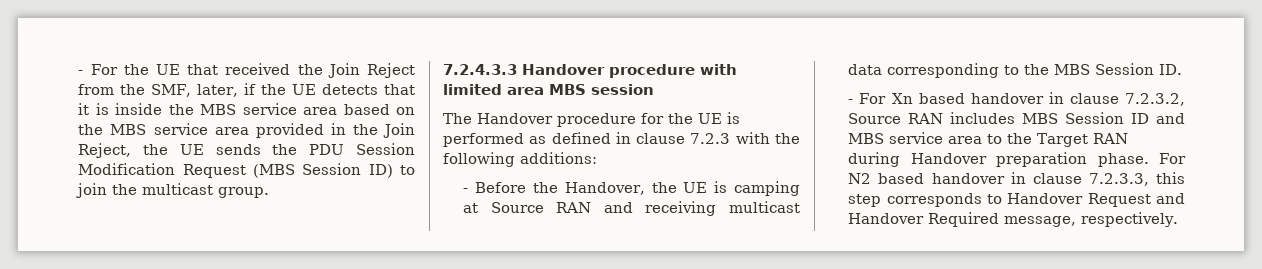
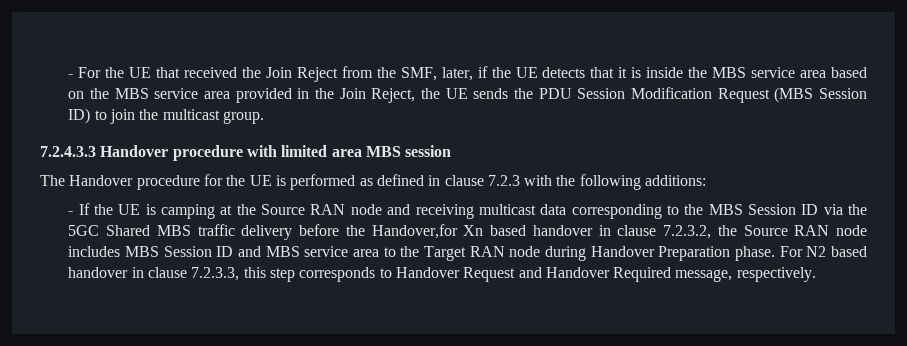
[475,182,645,195] Before the Handover, -> [78,203,90,215] If
[490,202,592,213] Source RAN -> [236,204,382,215] the Source RAN node
[1159,64,1183,75] [848,93,887,104] ID. // - For -> [801,204,867,215] [68,224,458,240] ID via the 5GC Shared MBS traffic delivery before the Handover,for
[848,113,944,124] Source RAN -> [717,225,867,236] the Source RAN node
(1129, 138) none -> [509,246,541,257] node
[996,152,1088,167] preparation -> [658,246,731,261] Preparation

